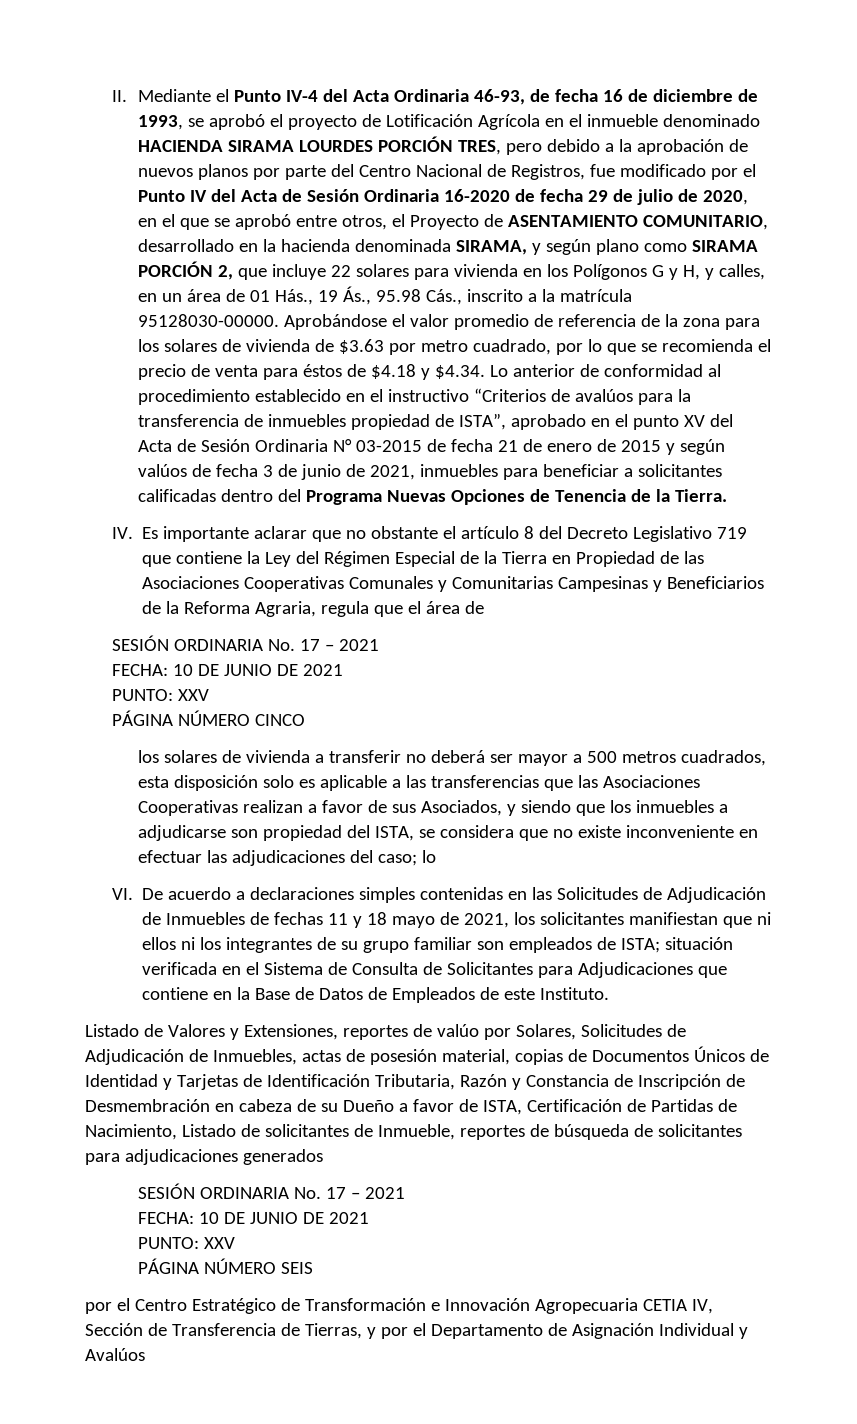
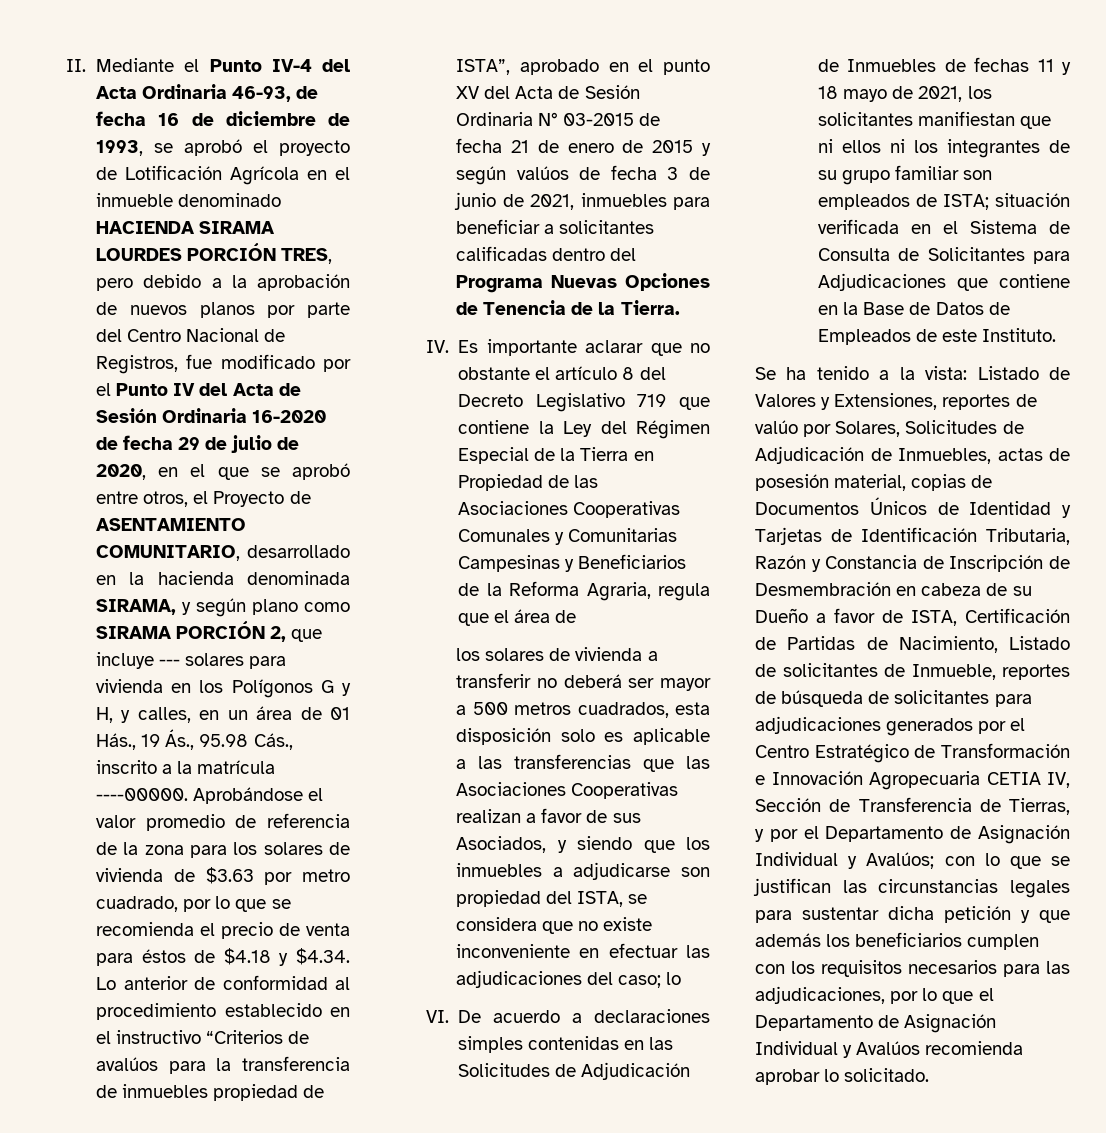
[331,265,352,277] 22 -> [159,659,181,666] ---
[138,314,280,327] 95128030-00000. -> [95,788,188,801] ----00000.
[111,635,379,651] [111,664,343,676] [111,689,209,701] [111,710,305,726] // SESIÓN ORDINARIA No. 17 – 2021 // FECHA: 10 DE JUNIO DE 2021 // PUNTO: XXV // PÁGINA NÚMERO CINCO -> (577, 616) none
(609, 993) none -> [755,366,968,380] Se ha tenido a la vista:
[138,1183,406,1199] [138,1212,370,1224] [138,1237,236,1249] [138,1258,314,1274] // SESIÓN ORDINARIA No. 17 – 2021 // FECHA: 10 DE JUNIO DE 2021 // PUNTO: XXV // PÁGINA NÚMERO SEIS // -> (974, 727) none
[85,1348,145,1361] Avalúos -> [866,852,1070,869] [753,878,1070,898] [755,906,1070,923] [755,932,1040,950] [755,960,1070,977] [755,986,994,1004] [755,1014,997,1033] [755,1041,1024,1058] [755,1068,930,1085] Avalúos; con lo que se justifican las circunstancias legales para sustentar dicha petición y que además los beneficiarios cumplen con los requisitos necesarios para las adjudicaciones, por lo que el Departamento de Asignación Individual y Avalúos recomienda aprobar lo solicitado.

